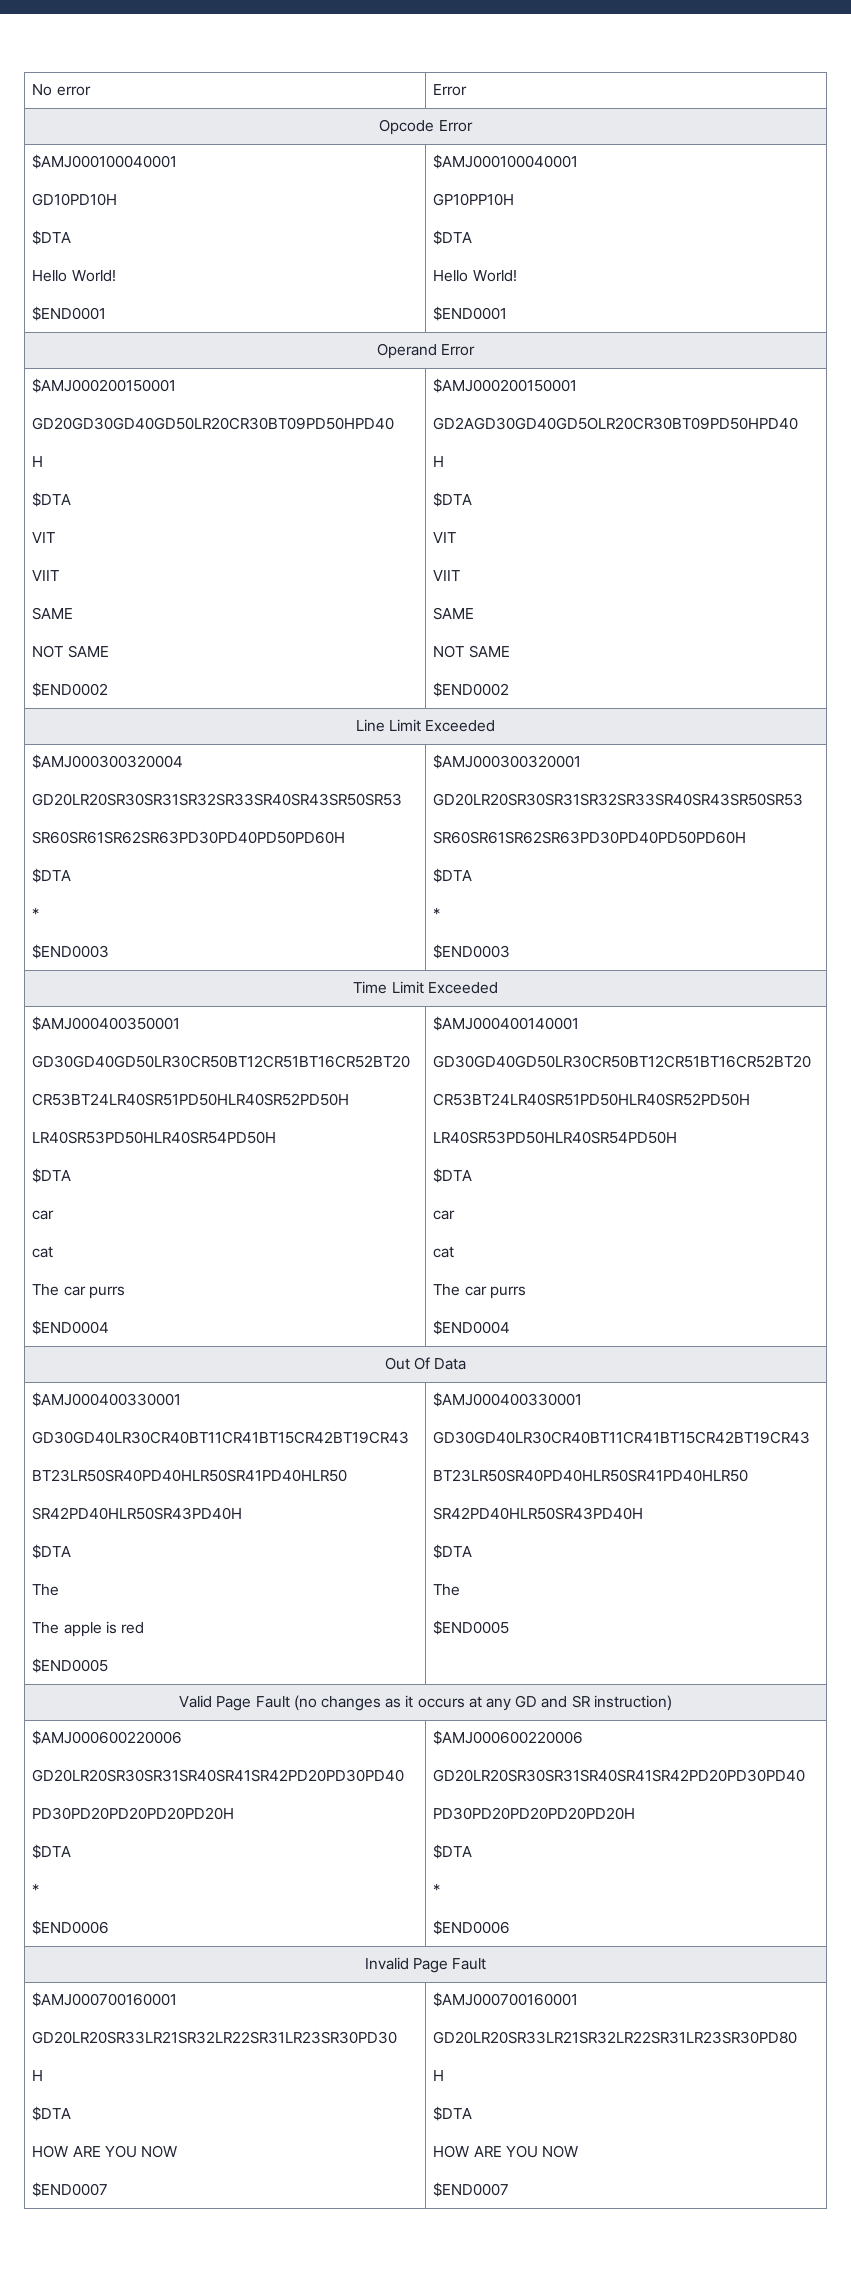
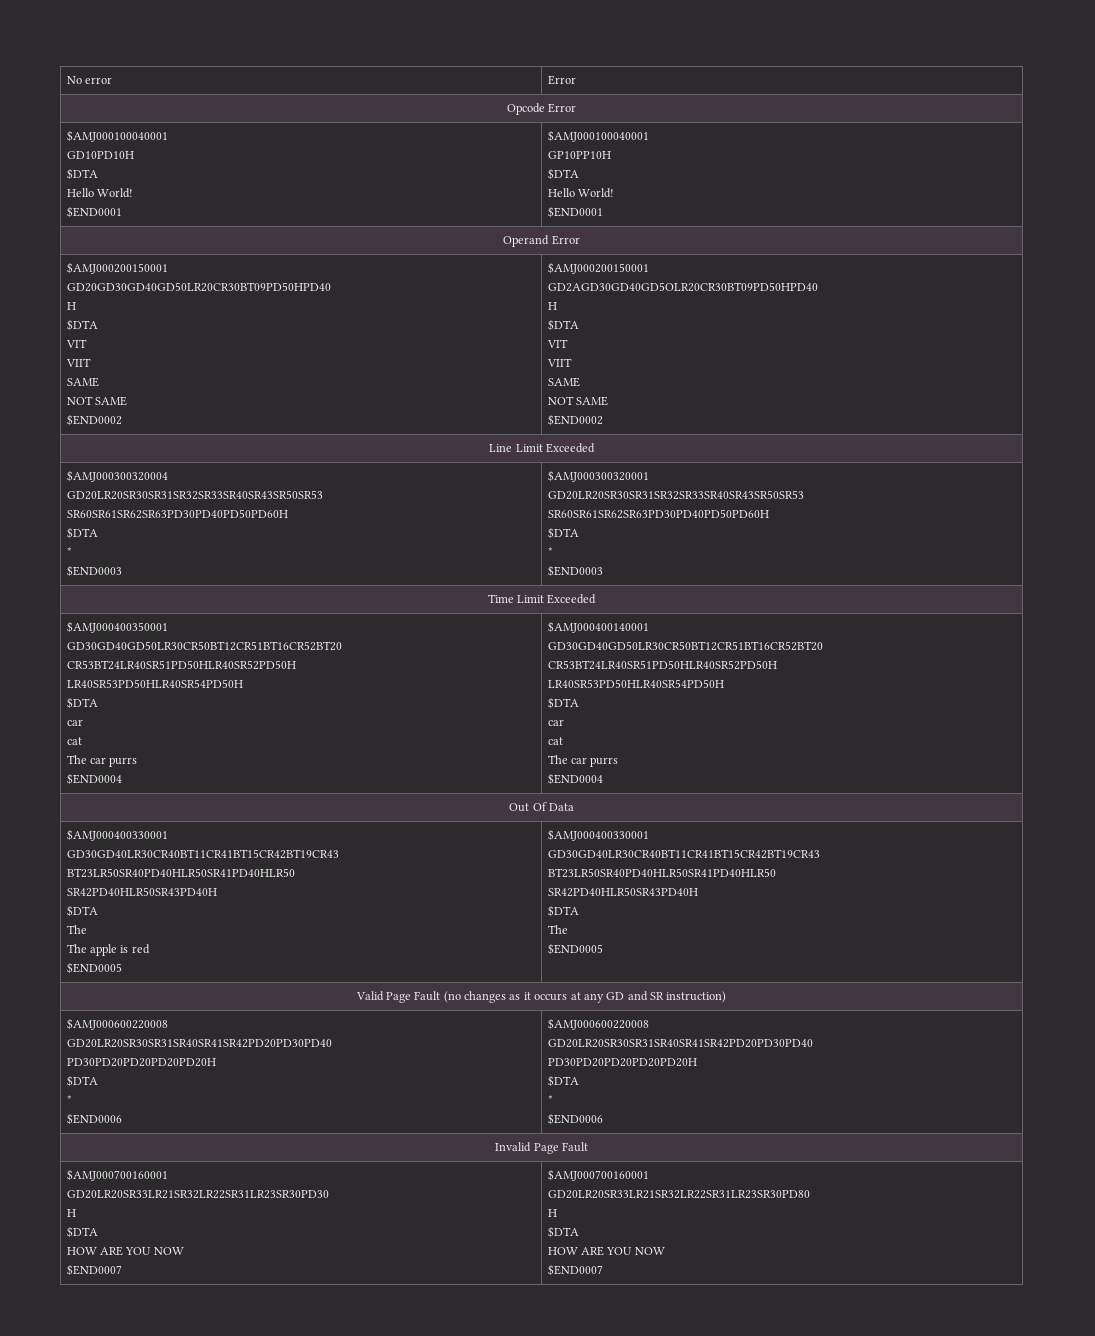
[32,1730,183,1745] $AMJ000600220006 -> [66,1018,168,1030] $AMJ000600220008
[433,1730,584,1745] $AMJ000600220006 -> [547,1018,649,1030] $AMJ000600220008

